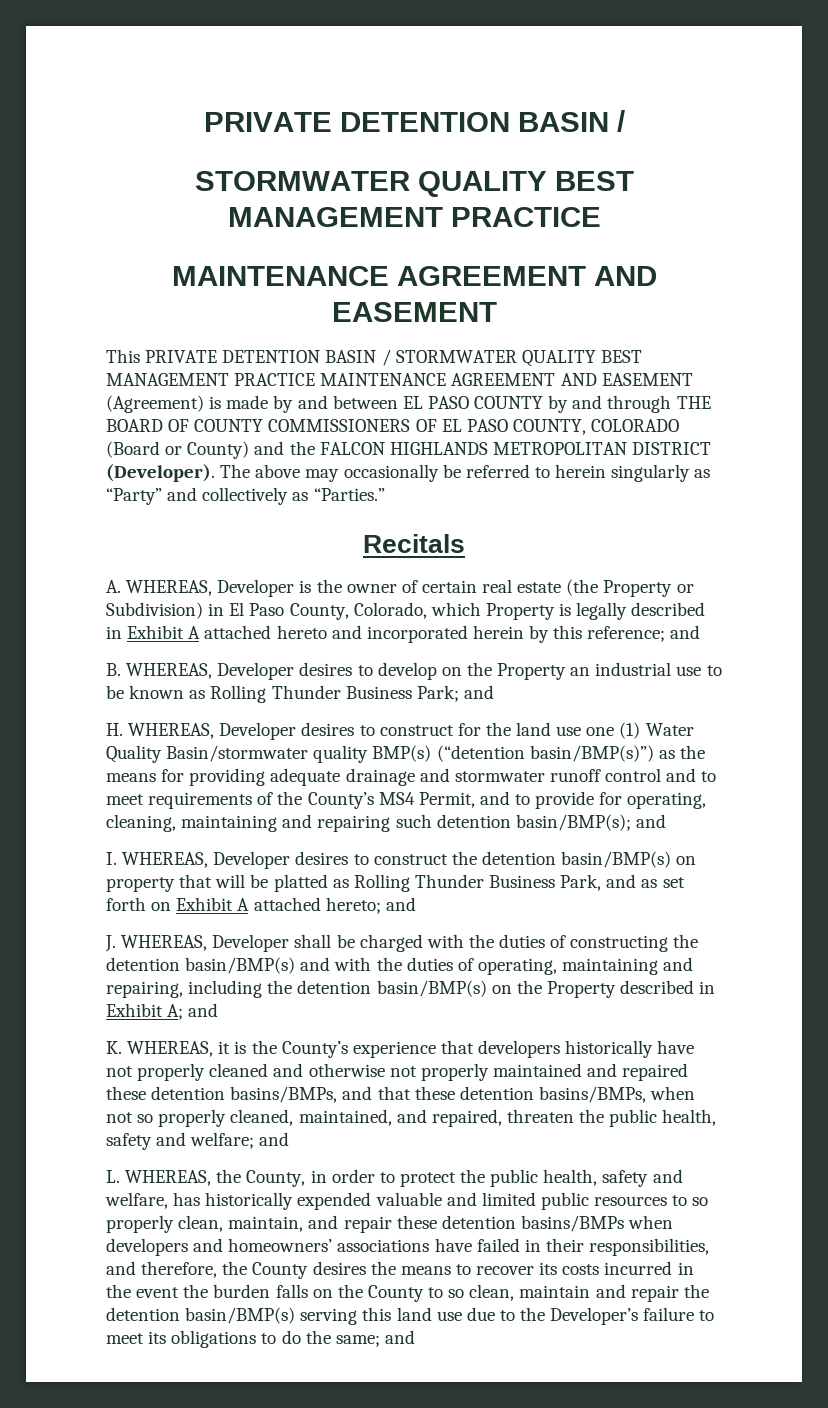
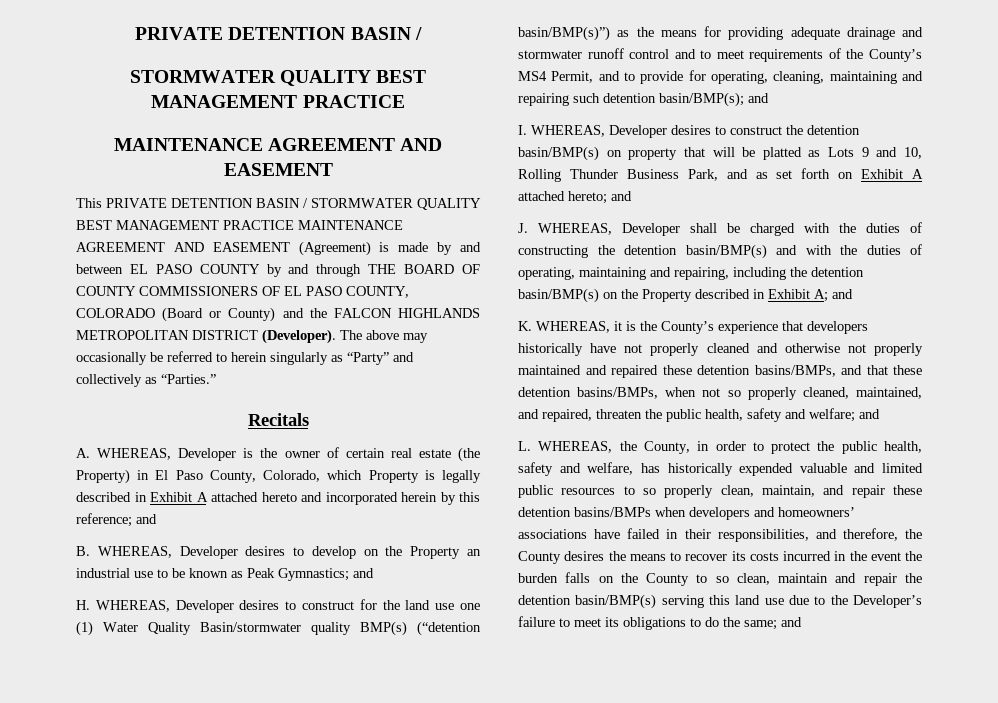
[603,580,694,597] [106,602,203,619] Property or Subdivision) -> [76,469,130,484] Property)
[210,685,459,703] Rolling Thunder Business Park; -> [247,568,349,581] Peak Gymnastics;
(349, 883) none -> [828,147,922,159] Lots 9 and 10,

